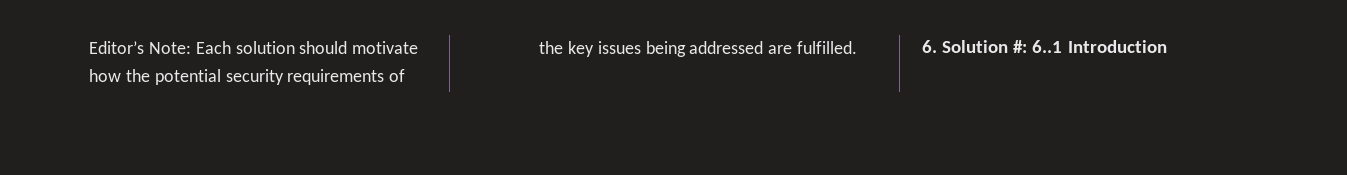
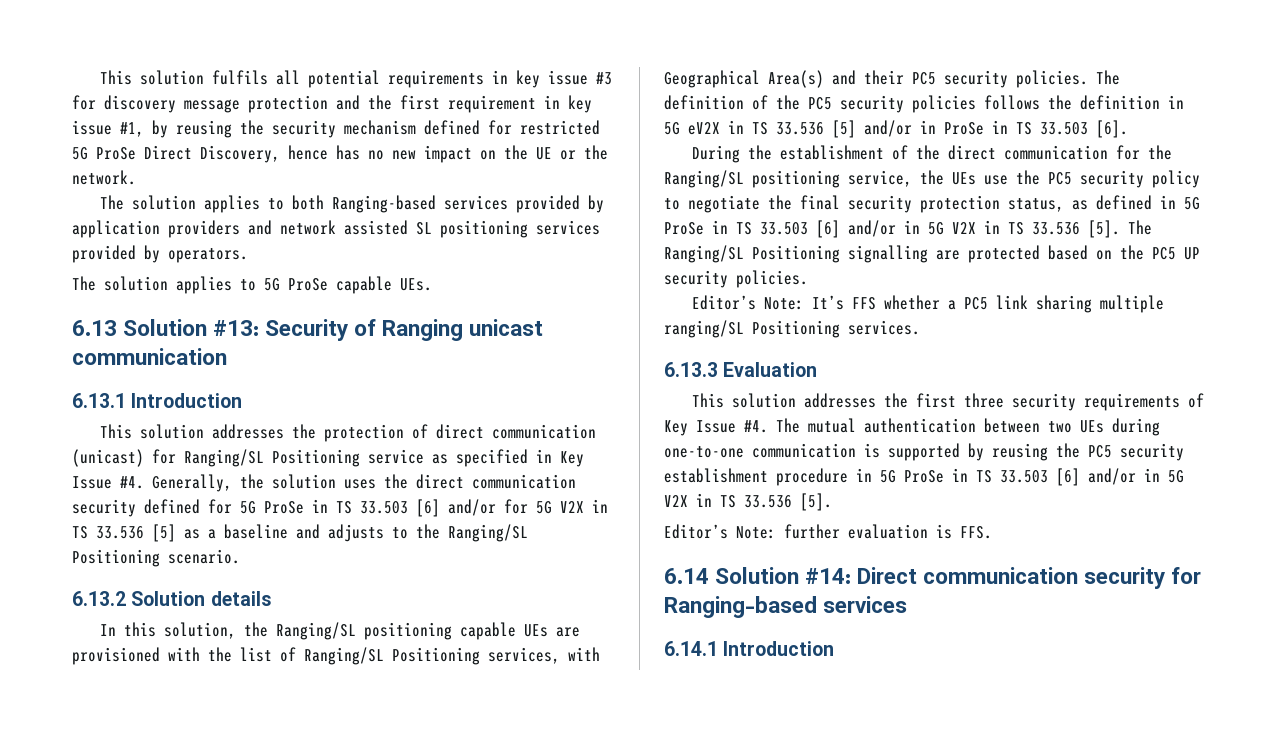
[89,41,418,54] [89,69,405,85] [539,41,857,57] [922,40,1063,53] Editor’s Note: Each solution should motivate how the potential security requirements of the key issues being addressed are fulfilled. // 6. Solution #: 6..1 -> [99,70,612,88] [72,95,592,113] [72,120,600,138] [72,145,608,163] [72,170,136,185] [99,195,604,213] [72,220,600,238] [72,245,248,263] [72,276,432,294] [72,319,544,341] [72,348,227,365] [72,393,243,408] [99,424,596,442] [72,449,584,467] [72,474,576,492] [72,499,608,517] [72,524,528,542] [72,549,240,567] [72,591,271,606] [99,622,580,640] [72,647,600,665] [664,70,1120,88] [664,95,1184,113] [664,120,1128,138] [691,145,1172,163] [664,170,1200,188] [664,195,1200,213] [664,220,1152,238] [664,245,1200,263] [664,270,808,288] [691,295,1164,313] [664,320,920,338] [664,362,818,377] [691,393,1204,411] [664,418,1160,436] [664,443,1184,461] [664,468,1184,486] [664,493,832,511] [664,524,992,539] [664,567,1202,589] [664,596,908,618] [664,641,718,656] This solution fulfils all potential requirements in key issue #3 for discovery message protection and the first requirement in key issue #1, by reusing the security mechanism defined for restricted 5G ProSe Direct Discovery, hence has no new impact on the UE or the network. // The solution applies to both Ranging-based services provided by application providers and network assisted SL positioning services provided by operators. // The solution applies to 5G ProSe capable UEs. // 6.13 Solution #13: Security of Ranging unicast communication // 6.13.1 Introduction // This solution addresses the protection of direct communication (unicast) for Ranging/SL Positioning service as specified in Key Issue #4. Generally, the solution uses the direct communication security defined for 5G ProSe in TS 33.503 [6] and/or for 5G V2X in TS 33.536 [5] as a baseline and adjusts to the Ranging/SL Positioning scenario. // 6.13.2 Solution details // In this solution, the Ranging/SL positioning capable UEs are provisioned with the list of Ranging/SL Positioning services, with Geographical Area(s) and their PC5 security policies. The definition of the PC5 security policies follows the definition in 5G eV2X in TS 33.536 [5] and/or in ProSe in TS 33.503 [6]. // During the establishment of the direct communication for the Ranging/SL positioning service, the UEs use the PC5 security policy to negotiate the final security protection status, as defined in 5G ProSe in TS 33.503 [6] and/or in 5G V2X in TS 33.536 [5]. The Ranging/SL Positioning signalling are protected based on the PC5 UP security policies. // Editor’s Note: It’s FFS whether a PC5 link sharing multiple ranging/SL Positioning services. // 6.13.3 Evaluation // This solution addresses the first three security requirements of Key Issue #4. The mutual authentication between two UEs during one-to-one communication is supported by reusing the PC5 security establishment procedure in 5G ProSe in TS 33.503 [6] and/or in 5G V2X in TS 33.536 [5]. // Editor’s Note: further evaluation is FFS. // 6.14 Solution #14: Direct communication security for Ranging-based services // 6.14.1

